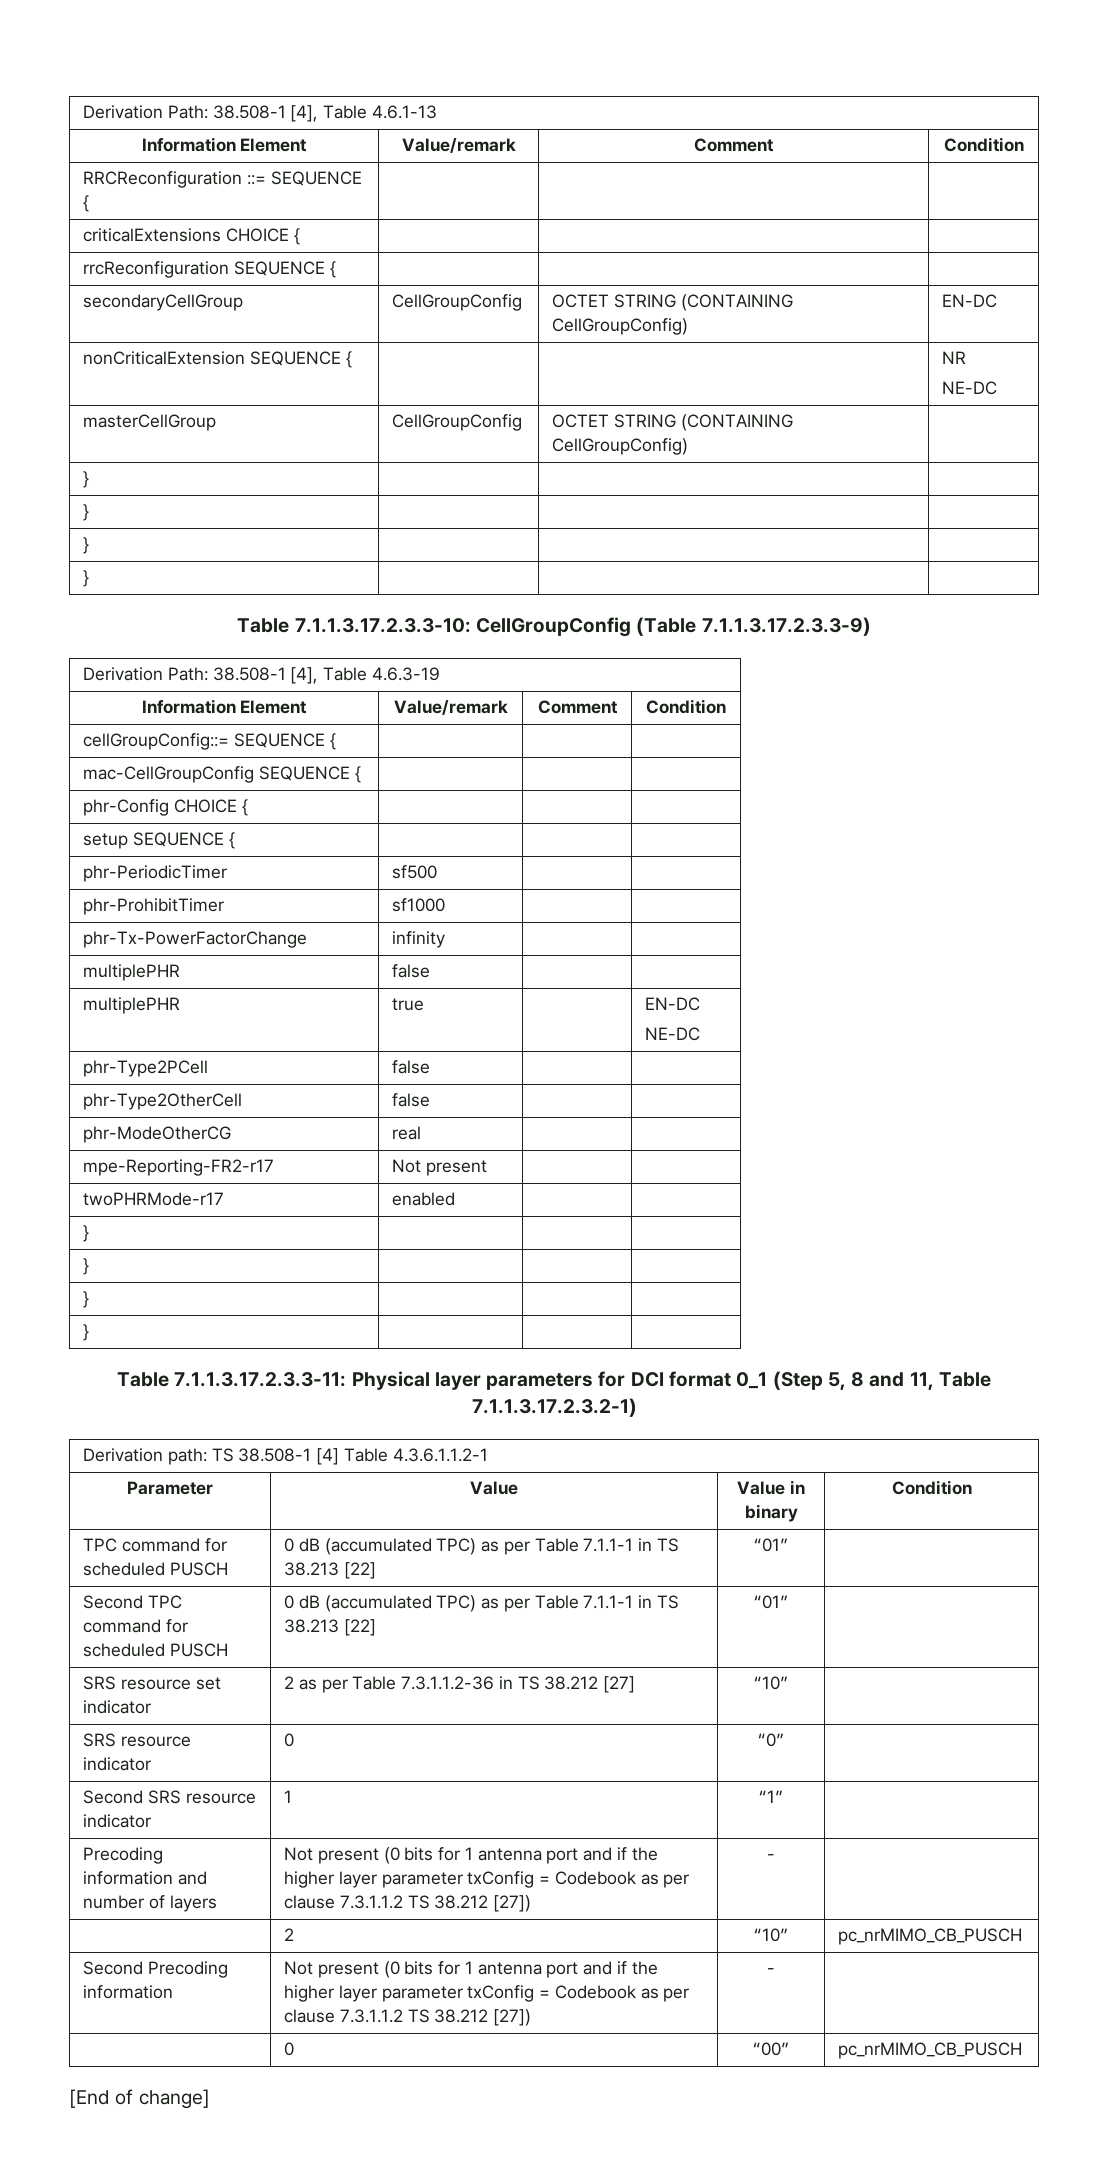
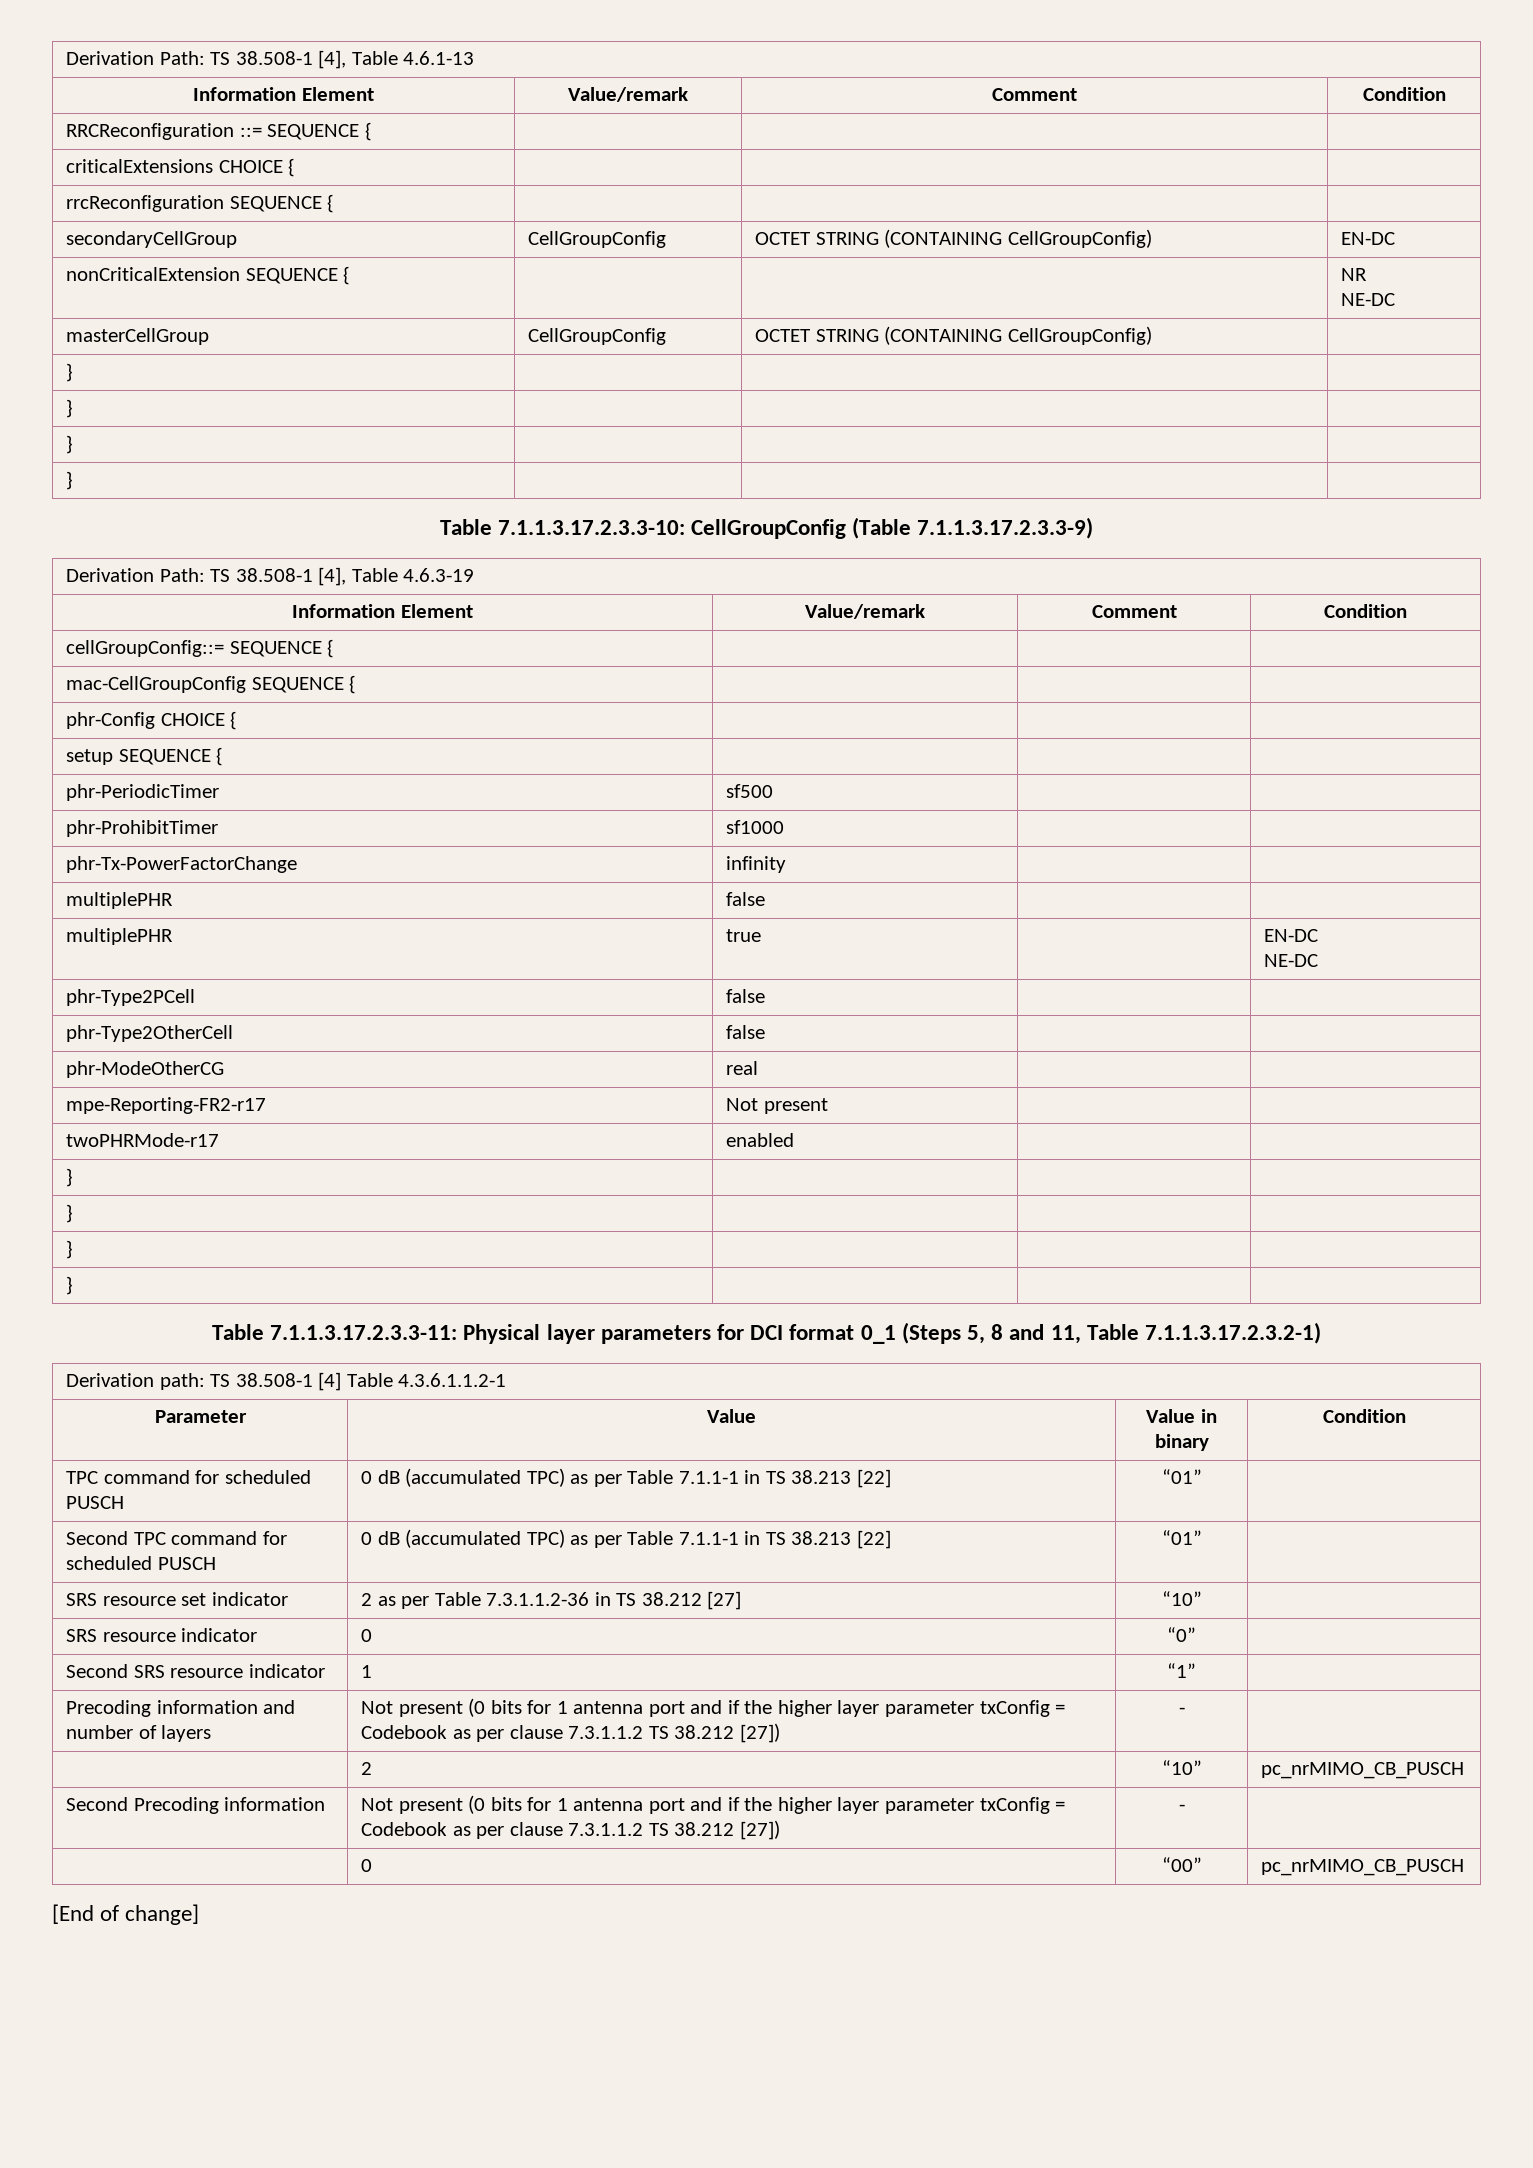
[83,105,209,119] Derivation Path: -> [66,51,231,65] Derivation Path: TS
(209, 674) none -> [210,569,231,582] TS
[772,1371,823,1390] (Step -> [901,1322,961,1344] (Steps

